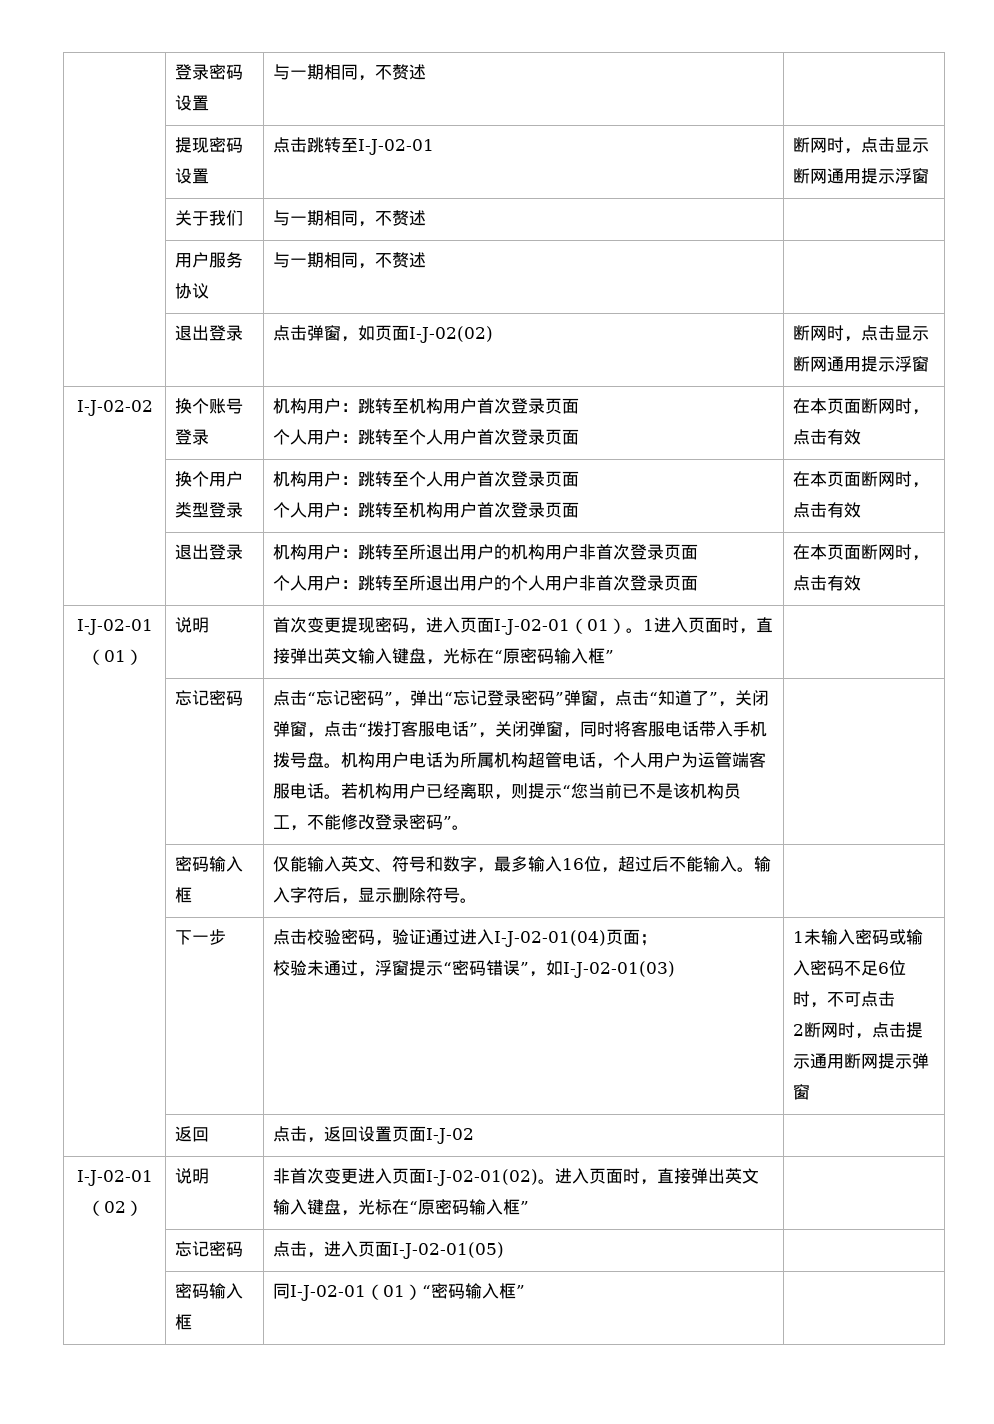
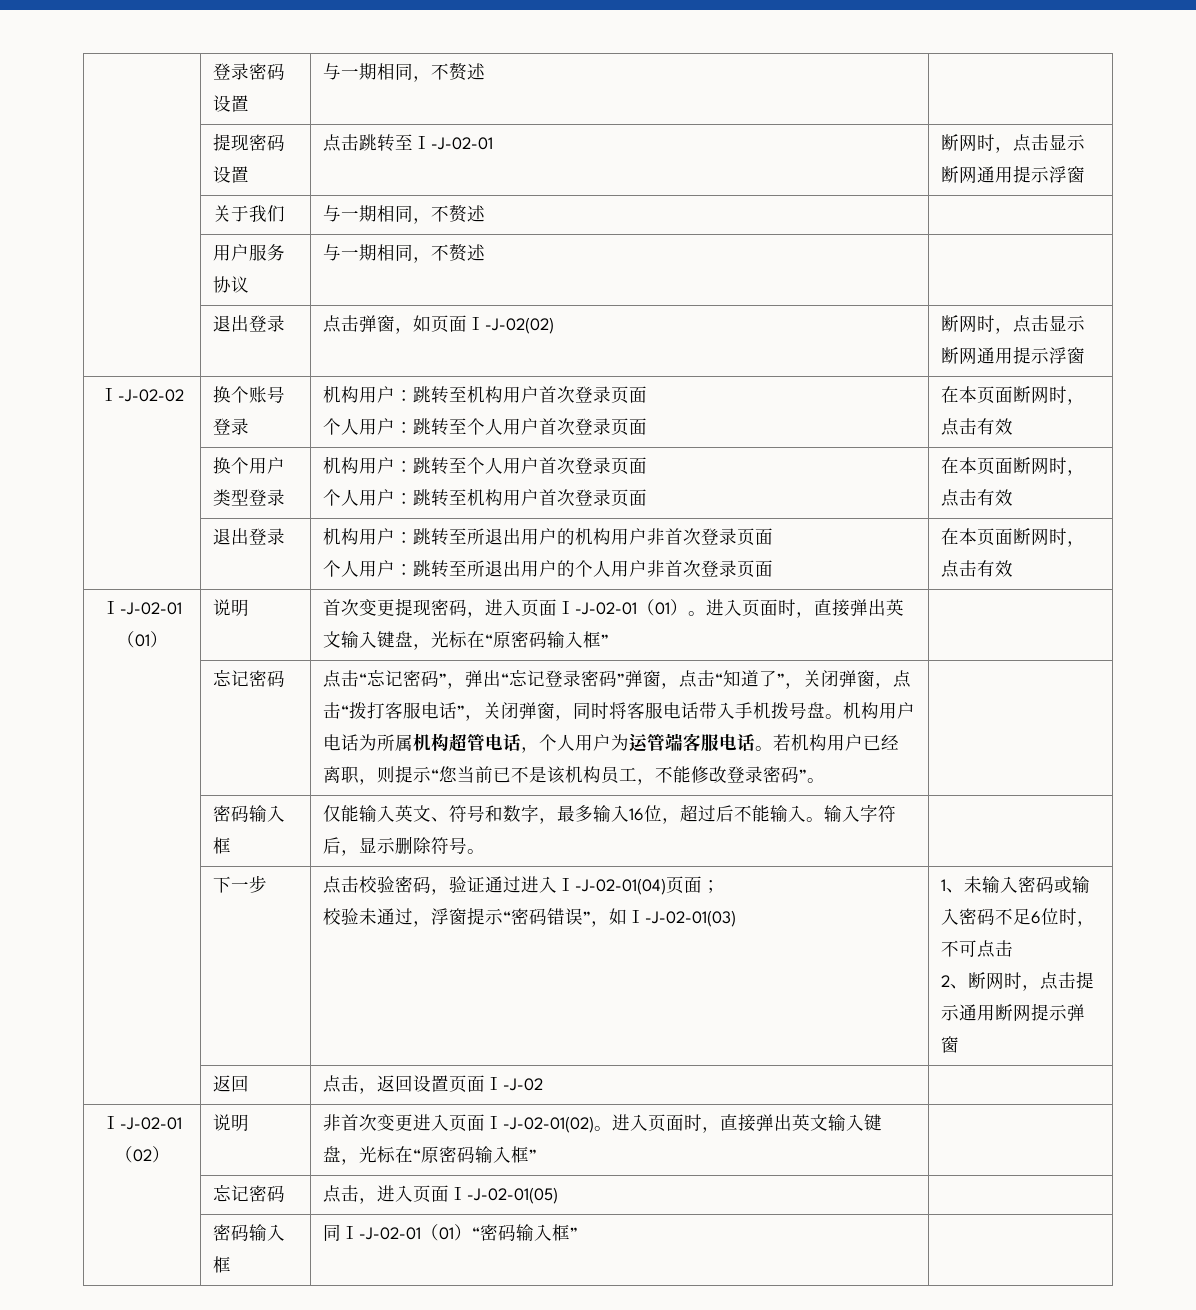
[643,619,655,631] 1 -> (706, 613) none
(805, 937) none -> [945,888,964,893] 、
(805, 1030) none -> [949,984,968,989] 、

